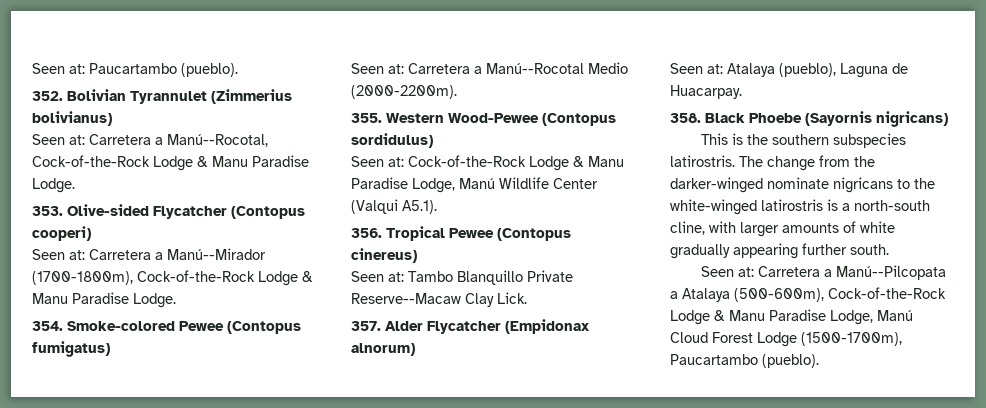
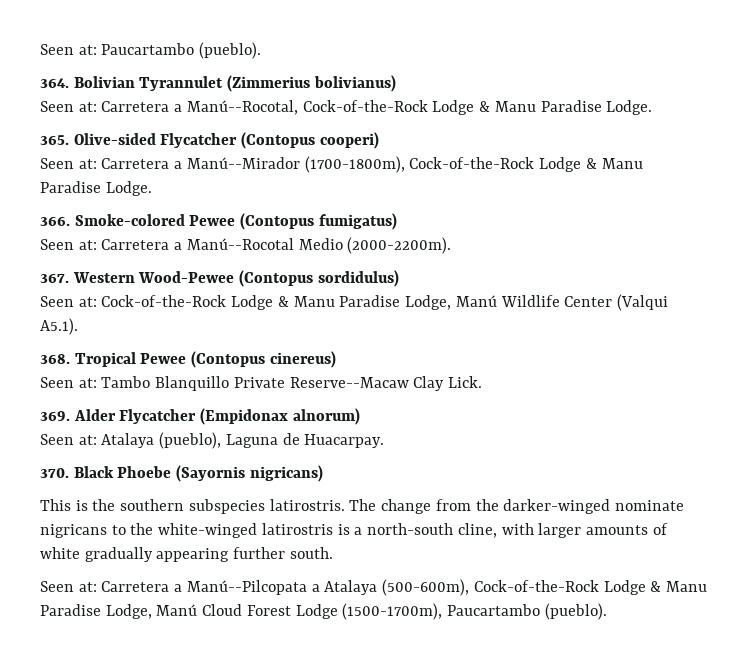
[32,91,63,101] 352. -> [40,78,69,88] 364.
[32,206,63,216] 353. -> [40,135,69,145] 365.
[32,321,63,331] 354. -> [40,217,70,226] 366.
[351,113,382,123] 355. -> [40,274,69,283] 367.
[351,228,382,238] 356. -> [40,354,70,364] 368.
[351,321,381,331] 357. -> [40,411,70,421] 369.
[670,113,701,123] 358. -> [40,468,69,478] 370.

